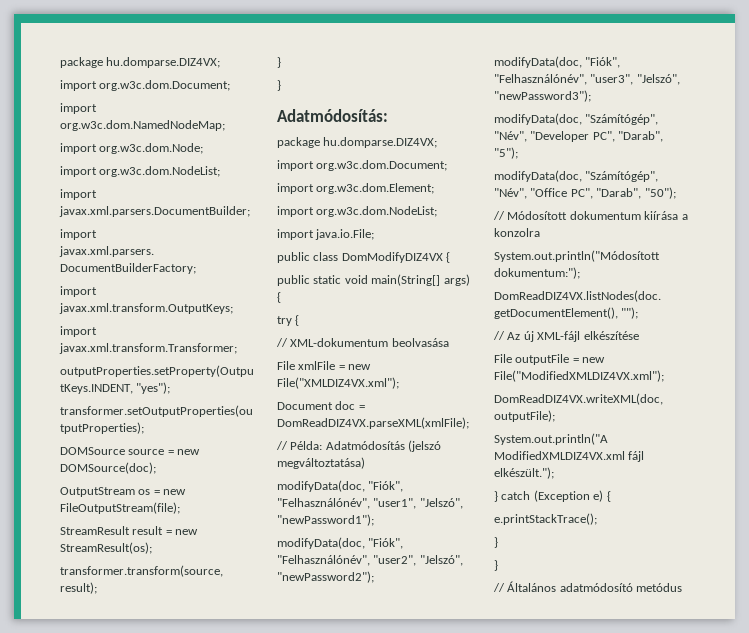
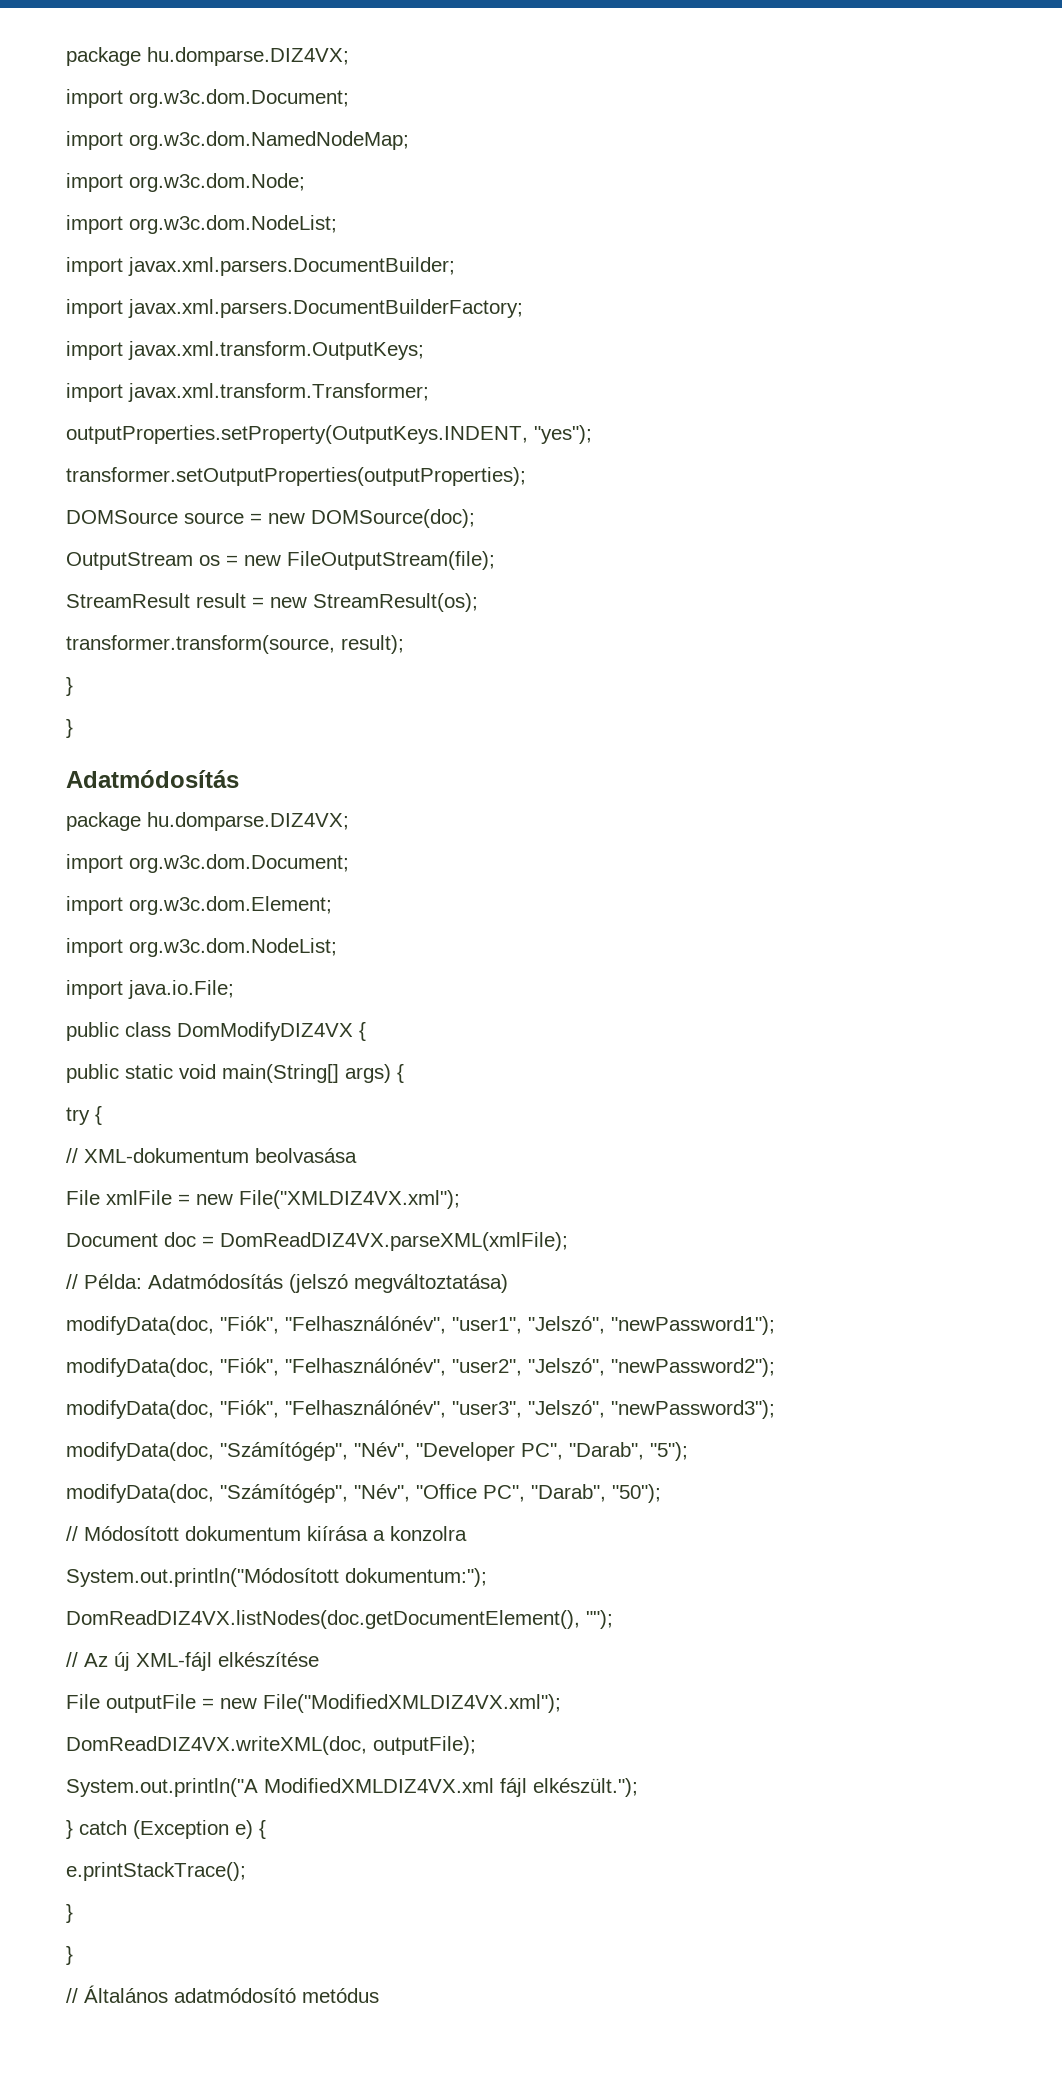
[277,109,388,122] Adatmódosítás: -> [66,770,239,788] Adatmódosítás

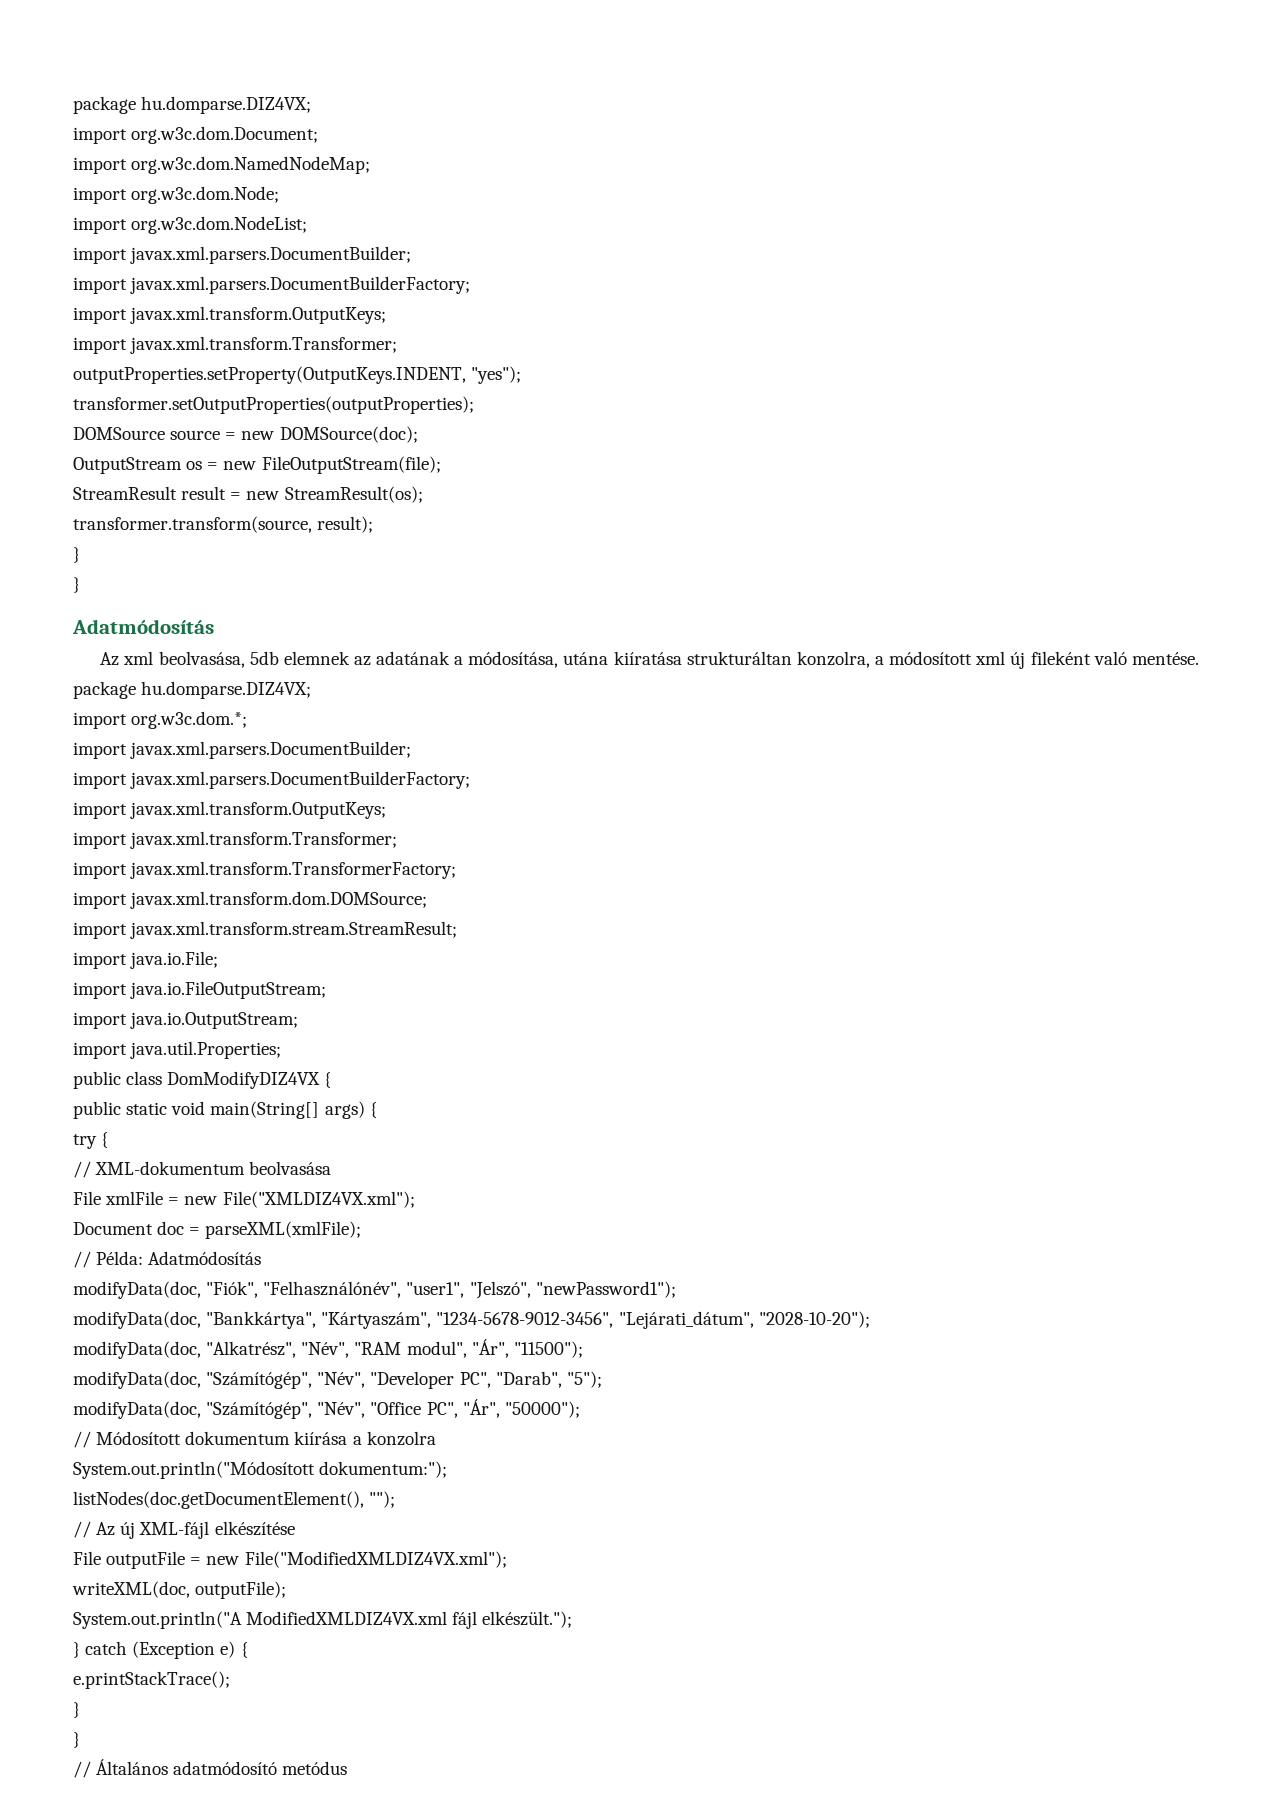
[66,812,349,831] [66,854,349,873] [66,896,332,915] [66,938,337,957] [66,980,234,999] // package hu.domparse.DIZ4VX; // import org.w3c.dom.Document; // import org.w3c.dom.Element; // import org.w3c.dom.NodeList; // import java.io.File; -> [100,651,1199,669] [73,681,312,699] [73,711,248,729] [73,741,412,759] [73,771,471,789] [73,801,387,819] [73,831,398,849] [73,861,457,879] [73,891,428,909] [73,921,458,939] [73,951,219,969] [73,981,327,999] [73,1012,299,1029] [73,1041,282,1059] // Az xml beolvasása, 5db elemnek az adatának a módosítása, utána kiíratása strukturáltan konzolra, a módosított xml új fileként való mentése. // package hu.domparse.DIZ4VX; // import org.w3c.dom.*; // import javax.xml.parsers.DocumentBuilder; // import javax.xml.parsers.DocumentBuilderFactory; // import javax.xml.transform.OutputKeys; // import javax.xml.transform.Transformer; // import javax.xml.transform.TransformerFactory; // import javax.xml.transform.dom.DOMSource; // import javax.xml.transform.stream.StreamResult; // import java.io.File; // import java.io.FileOutputStream; // import java.io.OutputStream; // import java.util.Properties;
[220,1232,568,1251] DomReadDIZ4VX.parseXML(xmlFile); -> [205,1221,362,1239] parseXML(xmlFile);
[289,1274,508,1293] (jelszó megváltoztatása) -> (262, 1258) none
[220,1358,775,1377] [66,1400,775,1419] "Fiók", "Felhasználónév", "user2", "Jelszó", "newPassword2"); // modifyData(doc, "Fiók", "Felhasználónév", "user3", "Jelszó", "newPassword3"); -> [206,1311,870,1329] [73,1339,583,1359] "Bankkártya", "Kártyaszám", "1234-5678-9012-3456", "Lejárati_dátum", "2028-10-20"); // modifyData(doc, "Alkatrész", "Név", "RAM modul", "Ár", "11500");
[531,1484,661,1503] "Darab", "50"); -> [462,1399,580,1418] "Ár", "50000");
[66,1610,580,1629] DomReadDIZ4VX.listNodes(doc.getDocumentElement(), -> [73,1491,364,1509] listNodes(doc.getDocumentElement(),
[66,1736,367,1755] DomReadDIZ4VX.writeXML(doc, -> [72,1581,190,1598] writeXML(doc,

